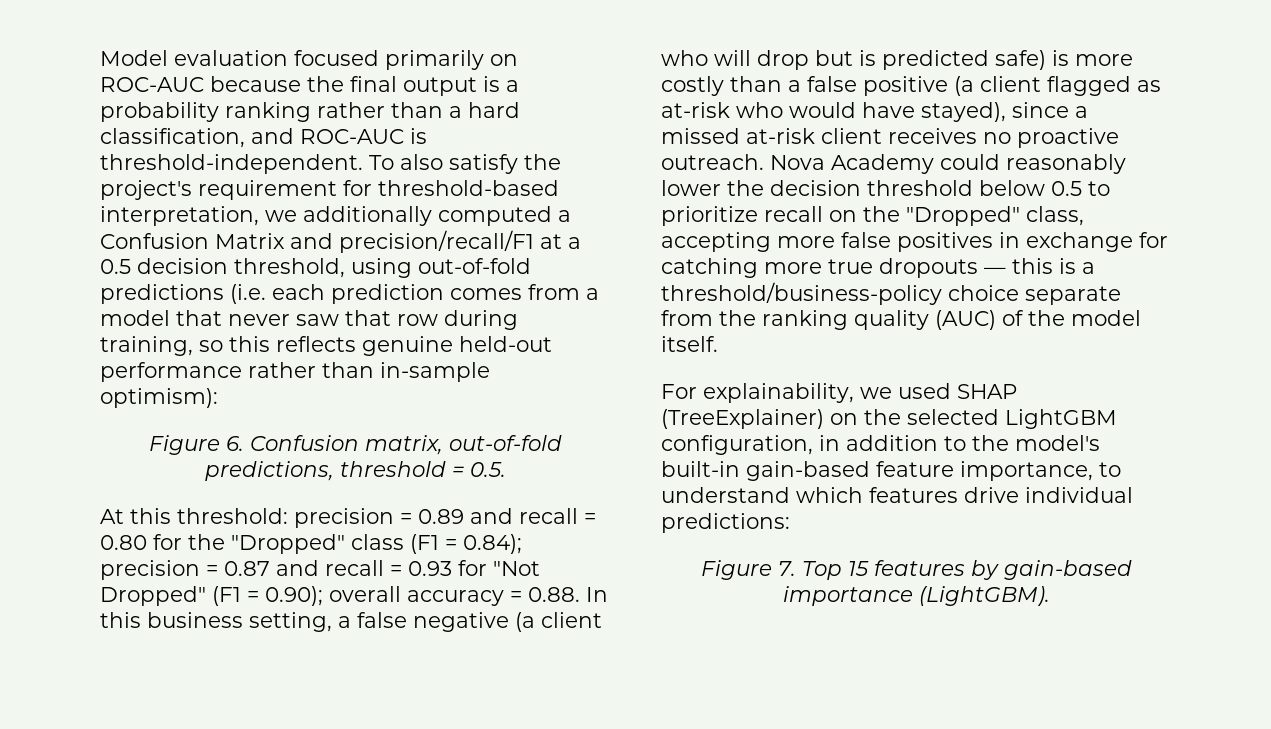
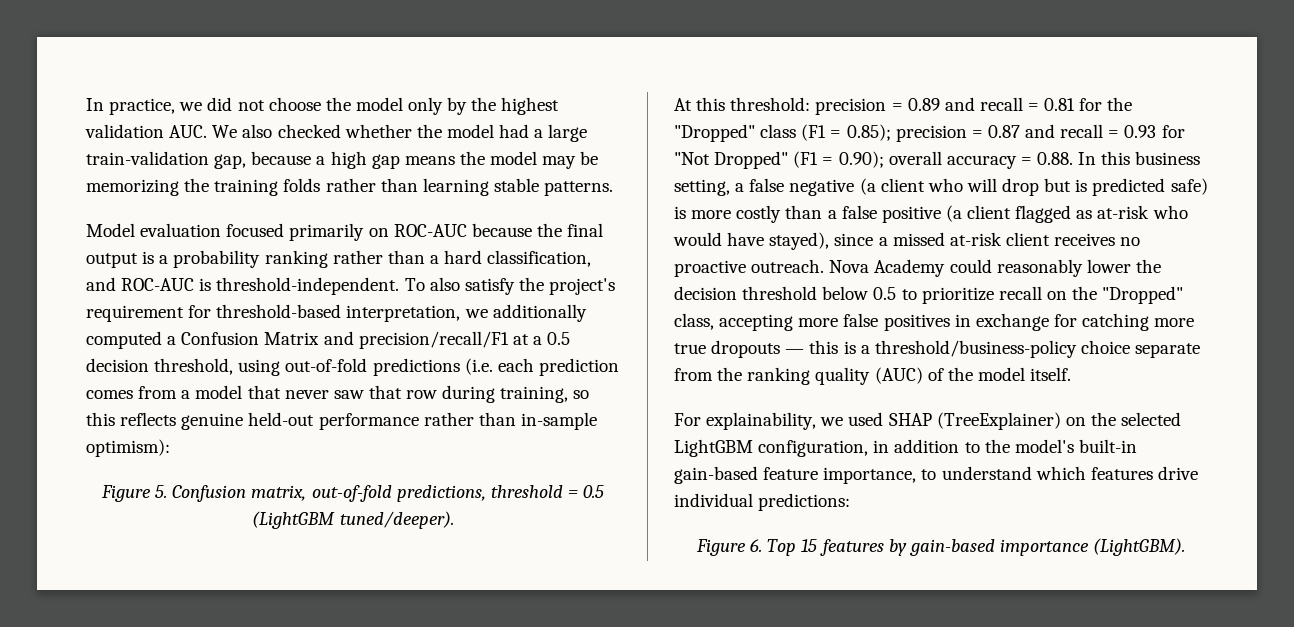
(100, 58) none -> [86,97,560,115] [85,124,588,142] [86,151,599,169] [86,178,614,196] In practice, we did not choose the model only by the highest validation AUC. We also checked whether the model had a large train-validation gap, because a high gap means the model may be memorizing the training folds rather than learning stable patterns. //
[225,436,244,451] 6. -> [155,485,168,498] 5.
[469,462,506,477] 0.5. -> [583,485,605,498] [252,511,454,529] 0.5 (LightGBM tuned/deeper).
[100,535,147,550] 0.80 -> [1044,98,1076,111] 0.81
[463,534,522,554] 0.84); -> [846,124,891,141] 0.85);
[777,561,796,576] 7. -> [750,539,763,552] 6.

